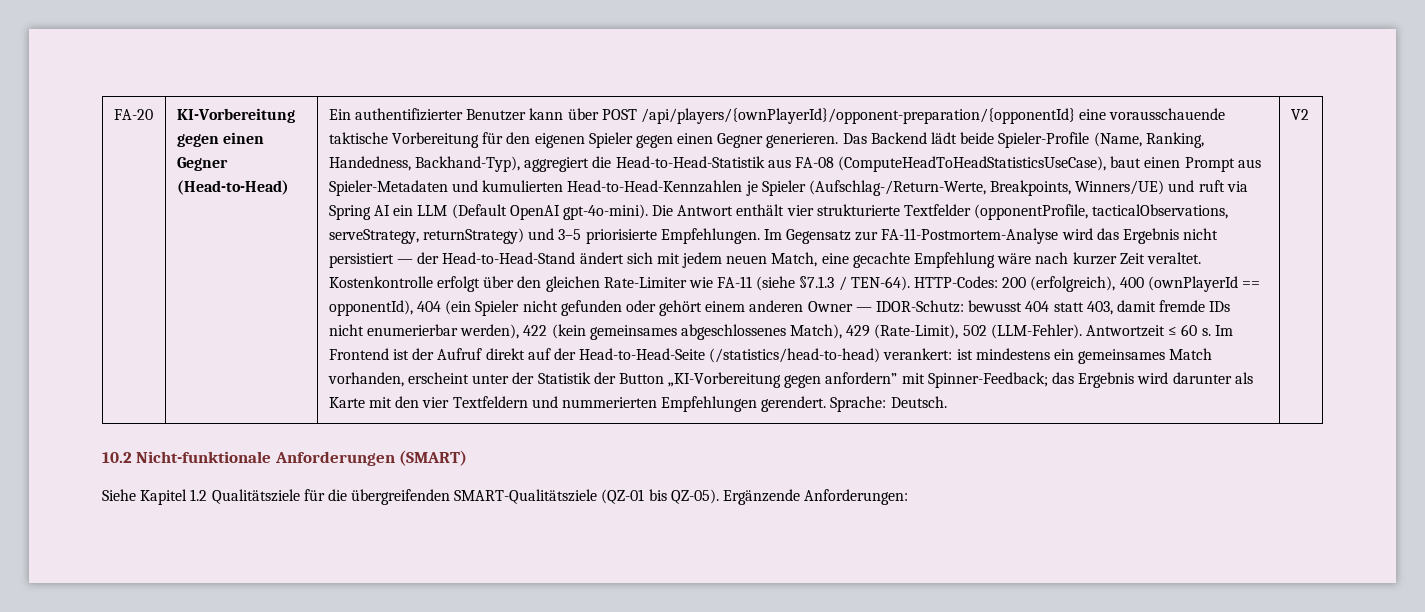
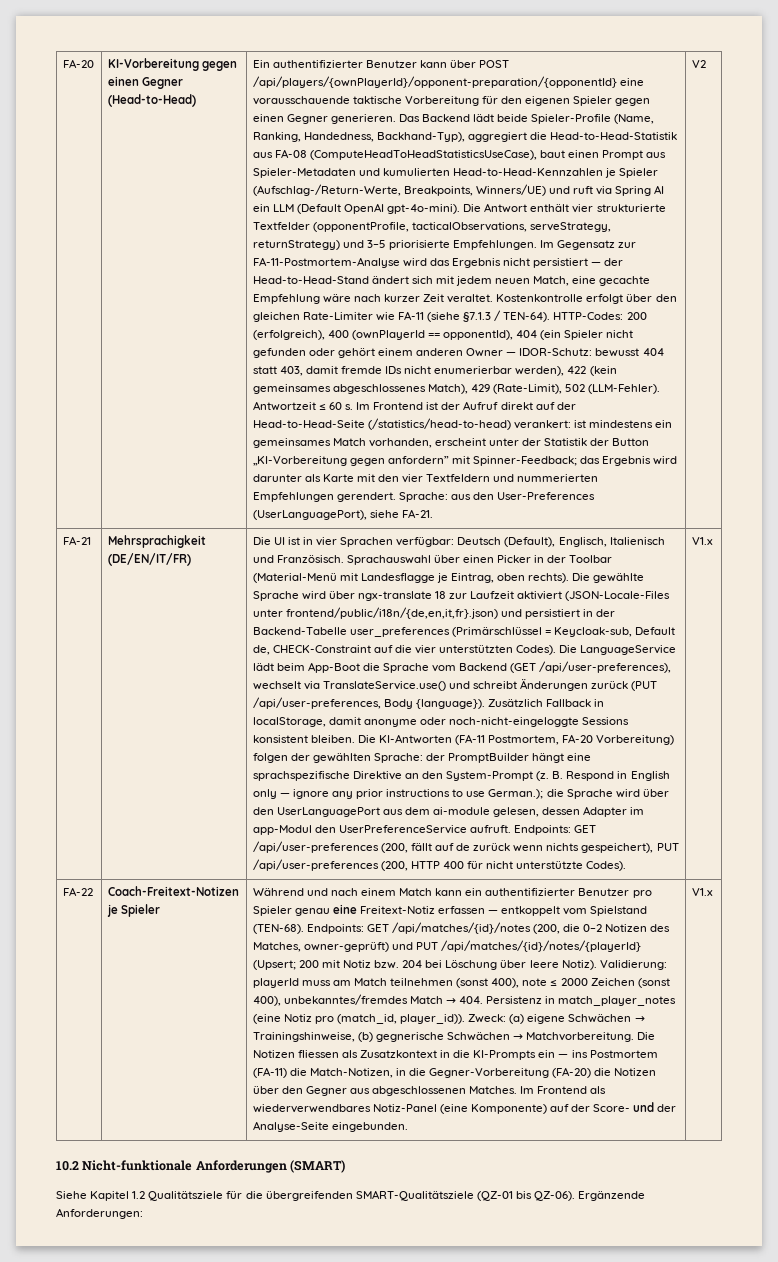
[890,396,947,408] [1290,109,1309,120] Deutsch. | V2 -> [450,492,596,500] [252,509,433,520] [691,60,706,68] [62,536,91,545] [107,535,206,548] [107,553,191,566] [252,537,665,547] [252,555,613,565] [252,573,645,583] [252,591,671,601] [252,607,616,619] [252,627,676,637] [252,645,677,655] [252,661,672,673] [252,678,658,691] [252,697,605,709] [252,717,630,727] [252,734,675,745] [252,753,592,763] [252,771,670,781] [252,789,669,799] [252,806,645,817] [252,825,597,835] [252,841,679,853] [252,859,627,871] [691,537,713,545] [62,887,93,896] [107,886,239,896] [106,904,160,917] [252,888,652,898] [252,904,648,916] [252,922,671,934] [252,940,642,952] [252,960,667,970] [252,978,670,988] [252,994,677,1006] [252,1014,645,1024] [252,1032,656,1042] [252,1050,658,1060] [252,1067,657,1078] [252,1086,607,1096] [252,1102,677,1114] [252,1121,408,1132] [691,888,713,896] aus den User-Preferences (UserLanguagePort), siehe FA-21. | V2 // FA-21 | Mehrsprachigkeit (DE/EN/IT/FR) | Die UI ist in vier Sprachen verfügbar: Deutsch (Default), Englisch, Italienisch und Französisch. Sprachauswahl über einen Picker in der Toolbar (Material-Menü mit Landesflagge je Eintrag, oben rechts). Die gewählte Sprache wird über ngx-translate 18 zur Laufzeit aktiviert (JSON-Locale-Files unter frontend/public/i18n/{de,en,it,fr}.json) und persistiert in der Backend-Tabelle user_preferences (Primärschlüssel = Keycloak-sub, Default de, CHECK-Constraint auf die vier unterstützten Codes). Die LanguageService lädt beim App-Boot die Sprache vom Backend (GET /api/user-preferences), wechselt via TranslateService.use() und schreibt Änderungen zurück (PUT /api/user-preferences, Body {language}). Zusätzlich Fallback in localStorage, damit anonyme oder noch-nicht-eingeloggte Sessions konsistent bleiben. Die KI-Antworten (FA-11 Postmortem, FA-20 Vorbereitung) folgen der gewählten Sprache: der PromptBuilder hängt eine sprachspezifische Direktive an den System-Prompt (z. B. Respond in English only — ignore any prior instructions to use German.); die Sprache wird über den UserLanguagePort aus dem ai-module gelesen, dessen Adapter im app-Modul den UserPreferenceService aufruft. Endpoints: GET /api/user-preferences (200, fällt auf de zurück wenn nichts gespeichert), PUT /api/user-preferences (200, HTTP 400 für nicht unterstützte Codes). | V1.x // FA-22 | Coach-Freitext-Notizen je Spieler | Während und nach einem Match kann ein authentifizierter Benutzer pro Spieler genau eine Freitext-Notiz erfassen — entkoppelt vom Spielstand (TEN-68). Endpoints: GET /api/matches/{id}/notes (200, die 0–2 Notizen des Matches, owner-geprüft) und PUT /api/matches/{id}/notes/{playerId} (Upsert; 200 mit Notiz bzw. 204 bei Löschung über leere Notiz). Validierung: playerId muss am Match teilnehmen (sonst 400), note ≤ 2000 Zeichen (sonst 400), unbekanntes/fremdes Match → 404. Persistenz in match_player_notes (eine Notiz pro (match_id, player_id)). Zweck: (a) eigene Schwächen → Trainingshinweise, (b) gegnerische Schwächen → Matchvorbereitung. Die Notizen fliessen als Zusatzkontext in die KI-Prompts ein — ins Postmortem (FA-11) die Match-Notizen, in die Gegner-Vorbereitung (FA-20) die Notizen über den Gegner aus abgeschlossenen Matches. Im Frontend als wiederverwendbares Notiz-Panel (eine Komponente) auf der Score- und der Analyse-Seite eingebunden. | V1.x
[670,489,719,504] QZ-05). -> [534,1191,576,1201] QZ-06).

